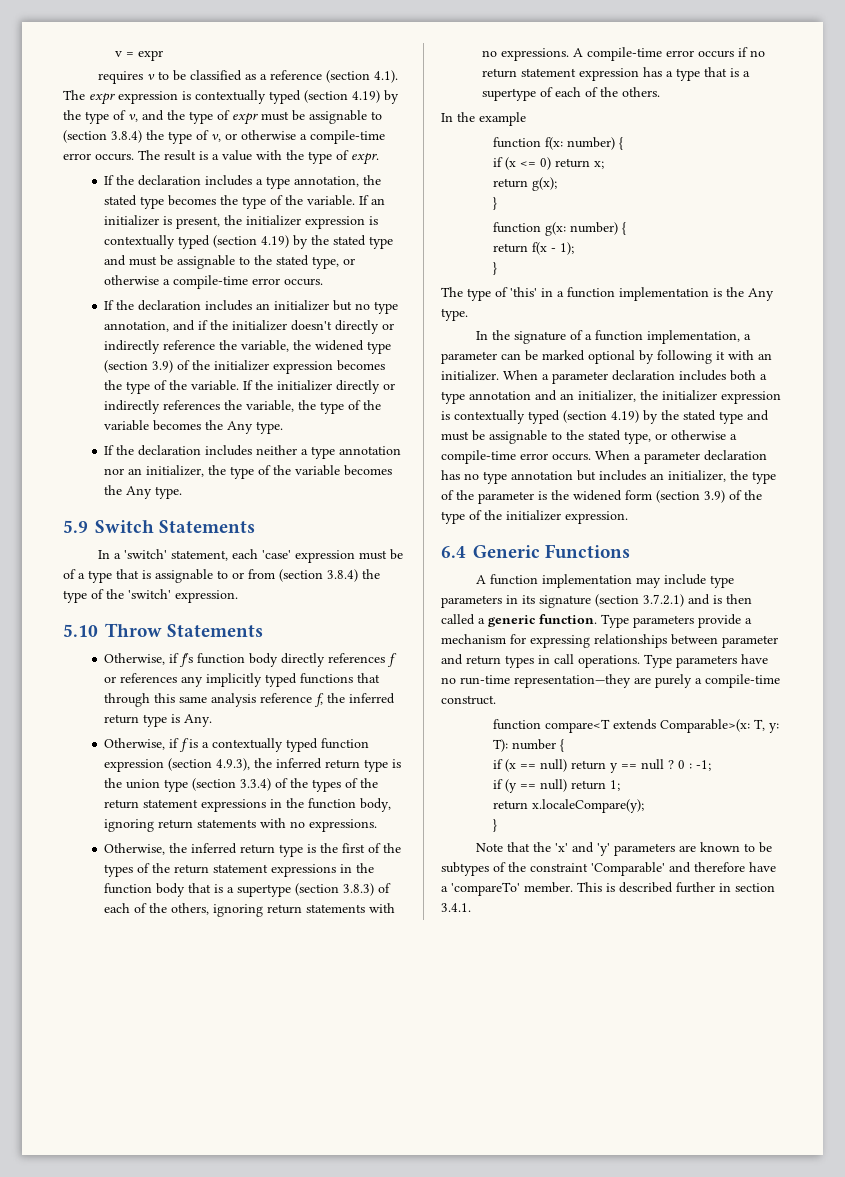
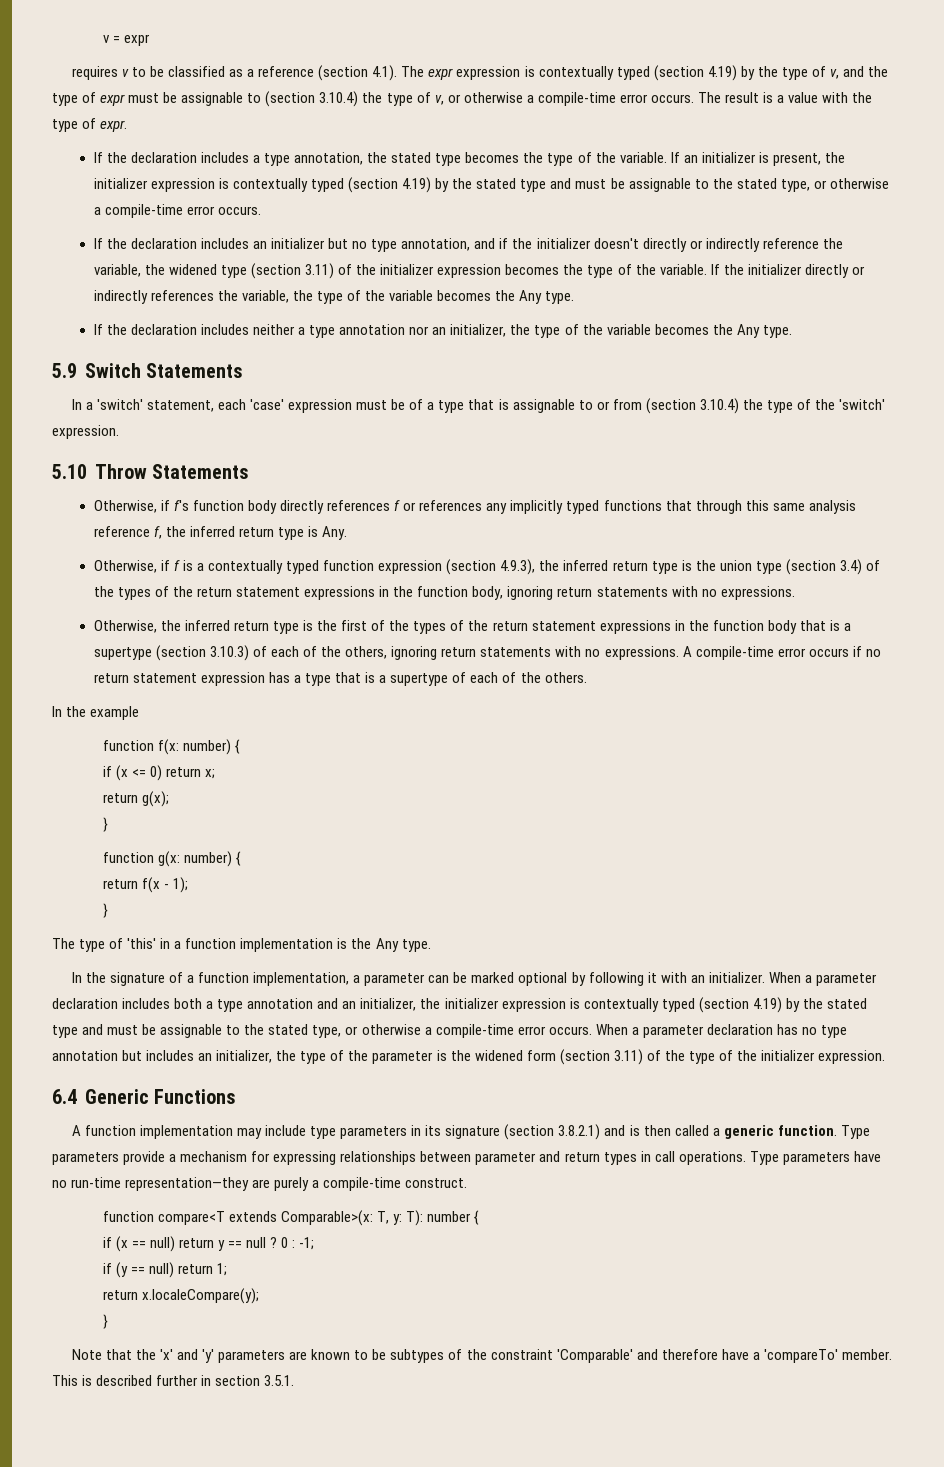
[111,130,142,143] 3.8.4) -> [319,91,359,107] 3.10.4)
[152,360,174,373] 3.9) -> [305,263,335,279] 3.11)
[327,569,358,582] 3.8.4) -> [699,398,739,414] 3.10.4)
[240,778,272,791] 3.3.4) -> [839,559,862,575] 3.4)
[343,883,375,896] 3.8.3) -> [209,645,249,661] 3.10.3)
[704,490,725,503] 3.9) -> [613,1049,643,1065] 3.11)
[643,594,684,607] 3.7.2.1) -> [558,1124,601,1140] 3.8.2.1)
[441,903,471,912] 3.4.1. -> [264,1375,295,1386] 3.5.1.

